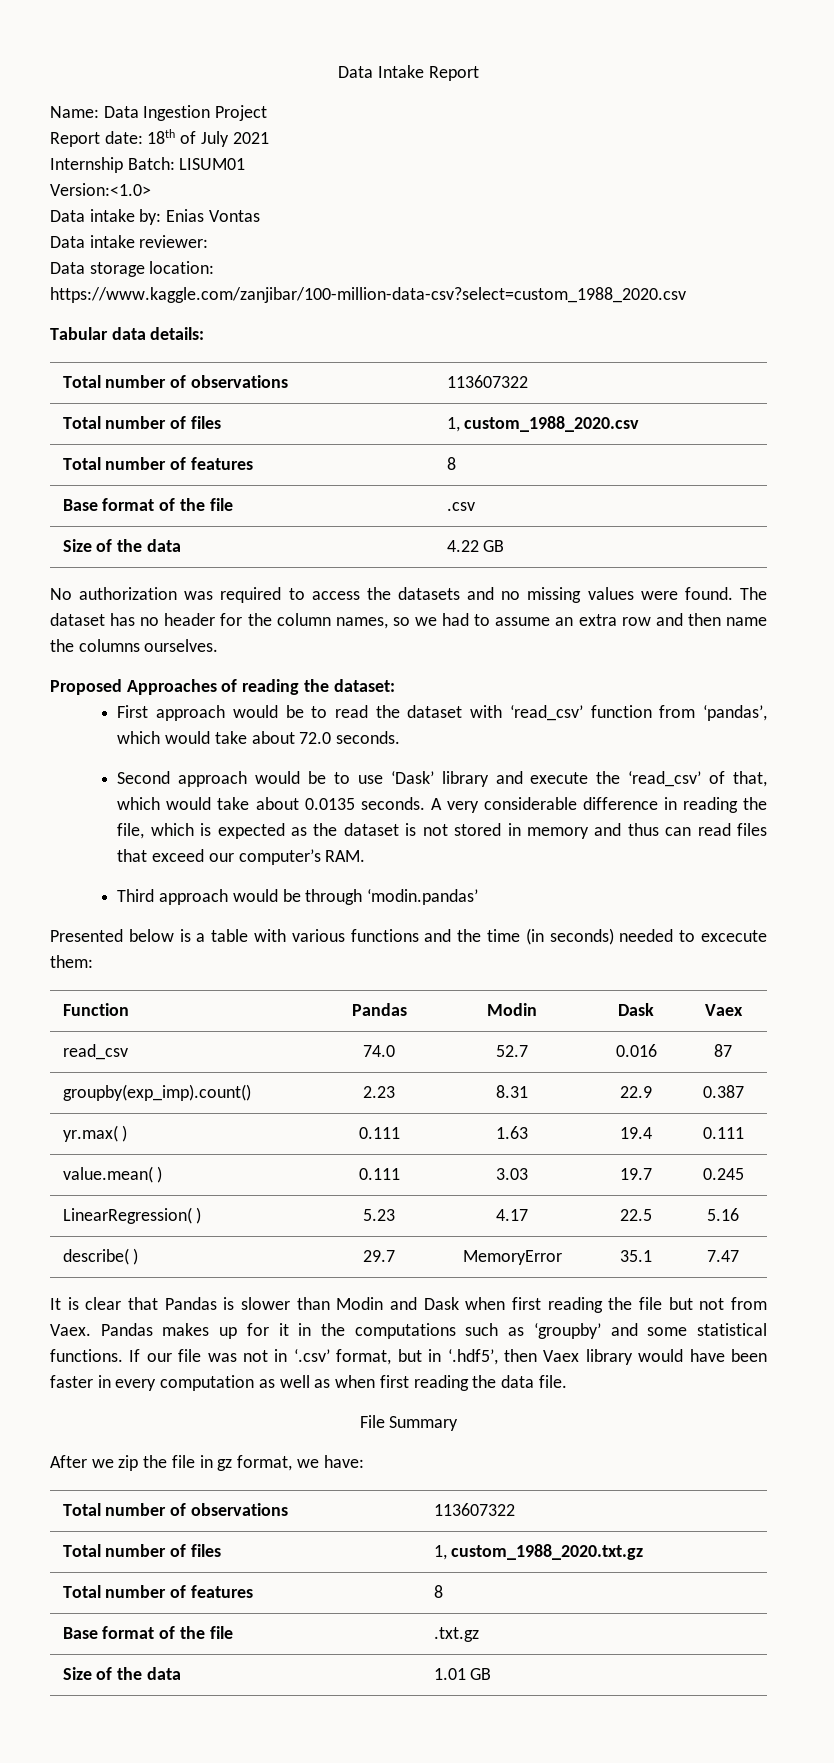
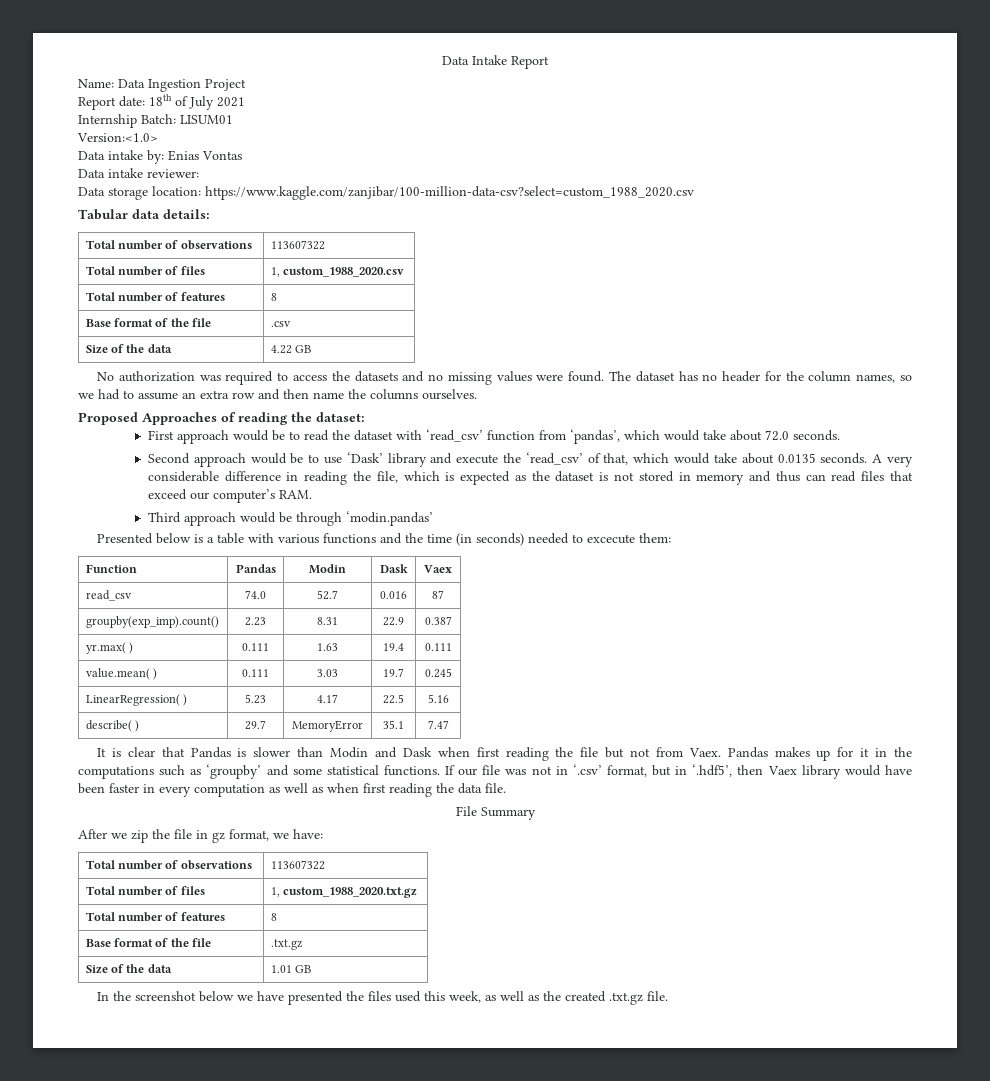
(492, 1674) none -> [97,991,669,1005] // In the screenshot below we have presented the files used this week, as well as the created .txt.gz file.

